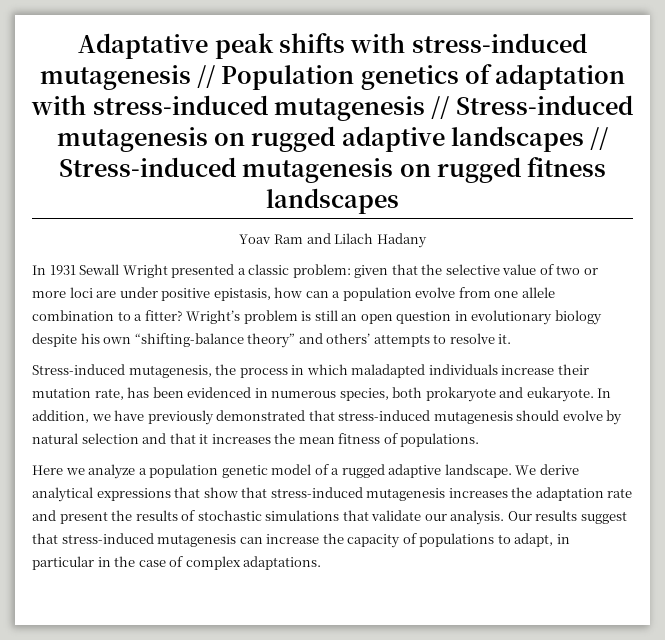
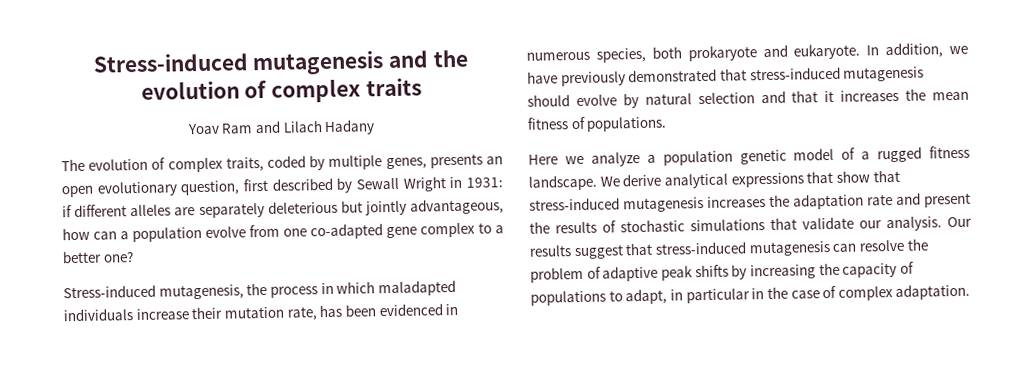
[78,33,587,59] [39,64,626,90] [31,95,633,121] [56,126,609,152] [58,157,607,183] [266,188,399,214] Adaptative peak shifts with stress-induced mutagenesis // Population genetics of adaptation with stress-induced mutagenesis // Stress-induced mutagenesis on rugged adaptive landscapes // Stress-induced mutagenesis on rugged fitness landscapes -> [92,49,468,76] [140,77,422,103] Stress-induced mutagenesis and the evolution of complex traits
[32,264,598,278] [32,287,271,301] In 1931 Sewall Wright presented a classic problem: given that the selective value of two or more loci are under positive epistasis, -> [61,153,503,173] [61,176,504,198] [62,198,504,219] The evolution of complex traits, coded by multiple genes, presents an open evolutionary question, first described by Sewall Wright in 1931: if different alleles are separately deleterious but jointly advantageous,
[521,287,555,298] [32,310,602,325] [32,333,512,348] allele combination to a fitter? Wright’s problem is still an open question in evolutionary biology despite his own “shifting-balance theory” and others’ attempts to resolve it. -> [310,222,504,240] [62,250,134,264] co-adapted gene complex to a better one?
[388,464,442,478] adaptive -> [928,145,970,159] fitness
[266,534,320,544] increase -> [858,238,928,252] [530,264,816,283] resolve the problem of adaptive peak shifts by increasing
[243,556,322,570] adaptations. -> [895,283,971,300] adaptation.

